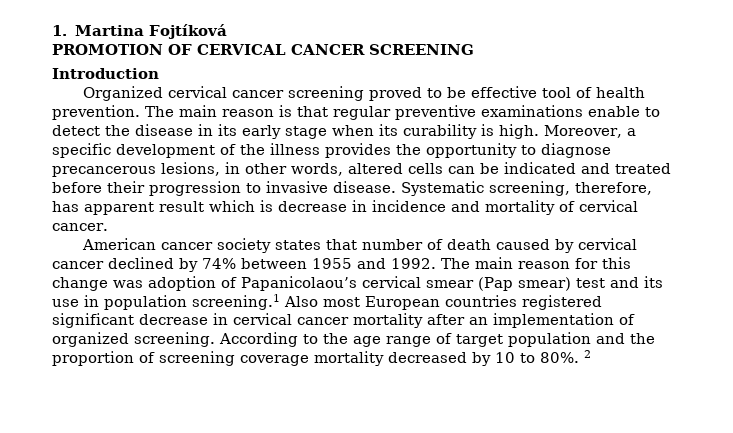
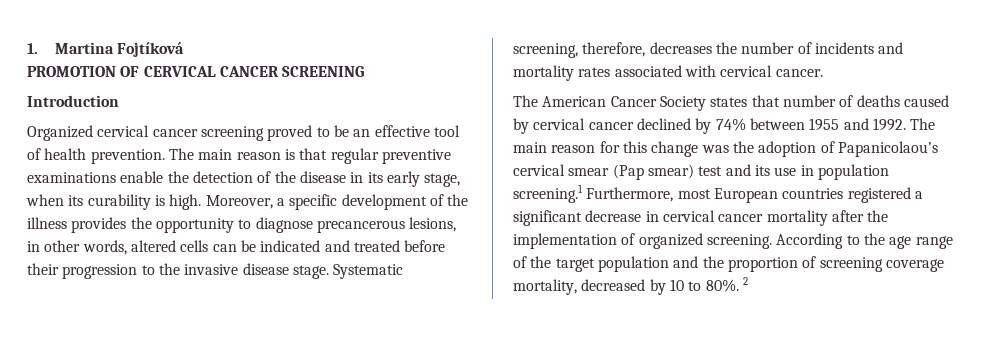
(466, 92) none -> [353,129,371,137] an
[645,107,660,117] [52,125,100,136] to detect -> [167,171,272,183] the detection of
[285,126,327,139] stage -> [424,173,461,187] stage,
[266,181,652,196] [52,200,638,215] [52,223,108,231] [81,238,271,253] invasive disease. Systematic screening, therefore, has apparent result which is decrease in incidence and mortality of cervical cancer. // American cancer society -> [158,263,404,279] [513,42,904,58] [513,65,823,81] [513,95,706,111] the invasive disease stage. Systematic screening, therefore, decreases the number of incidents and mortality rates associated with cervical cancer. // The American Cancer Society
[446,239,491,250] death -> [856,95,900,107] deaths
(143, 284) none -> [732,141,754,153] the
[284,296,318,307] Also -> [586,187,674,202] Furthermore,
(602, 302) none -> [914,191,923,199] a
[469,317,488,325] an -> [867,210,889,222] the
(452, 338) none -> [530,256,552,268] the
[314,351,384,366] mortality -> [513,279,577,295] mortality,

